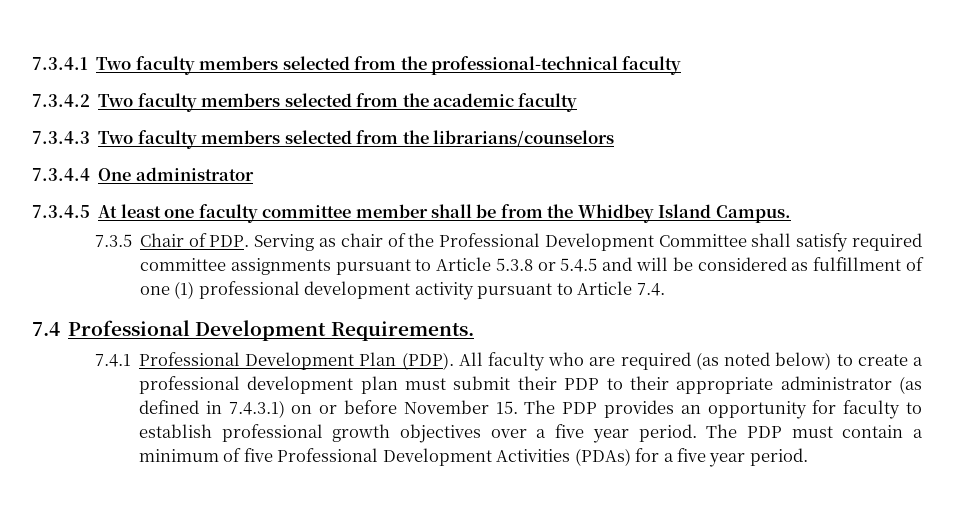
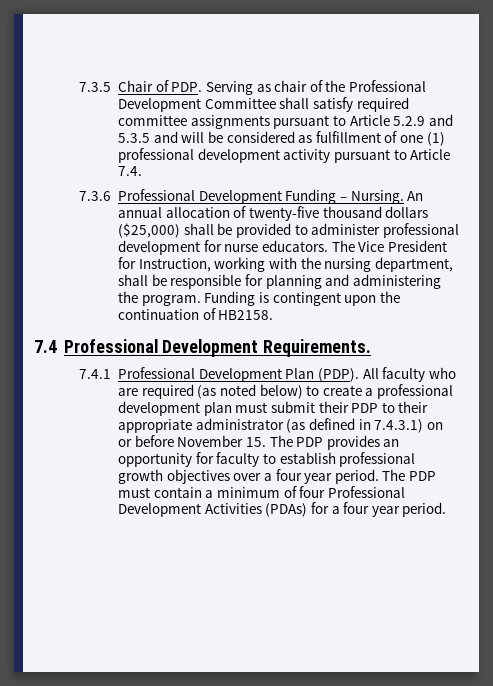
[32,56,682,75] [32,93,578,112] [32,130,614,149] [32,167,254,181] [32,204,791,223] 7.3.4.1 Two faculty members selected from the professional-technical faculty // 7.3.4.2 Two faculty members selected from the academic faculty // 7.3.4.3 Two faculty members selected from the librarians/counselors // 7.3.4.4 One administrator // 7.3.4.5 At least one faculty committee member shall be from the Whidbey Island Campus. // -> (79, 87) none
[495,258,598,272] 5.3.8 or 5.4.5 -> [393,114,453,126] [117,133,150,143] 5.2.9 and 5.3.5
(665, 289) none -> [79,189,424,204] [117,206,429,221] [117,223,459,238] [117,240,447,255] [117,257,453,272] [117,274,441,289] [117,291,400,306] [117,308,274,320] // 7.3.6 Professional Development Funding – Nursing. An annual allocation of twenty-five thousand dollars ($25,000) shall be provided to administer professional development for nurse educators. The Vice President for Instruction, working with the nursing department, shall be responsible for planning and administering the program. Funding is contingent upon the continuation of HB2158.
[555,424,585,438] five -> [275,469,302,481] four
[243,448,273,462] five -> [299,486,326,498] four
[677,448,707,462] five -> [343,502,370,514] four

